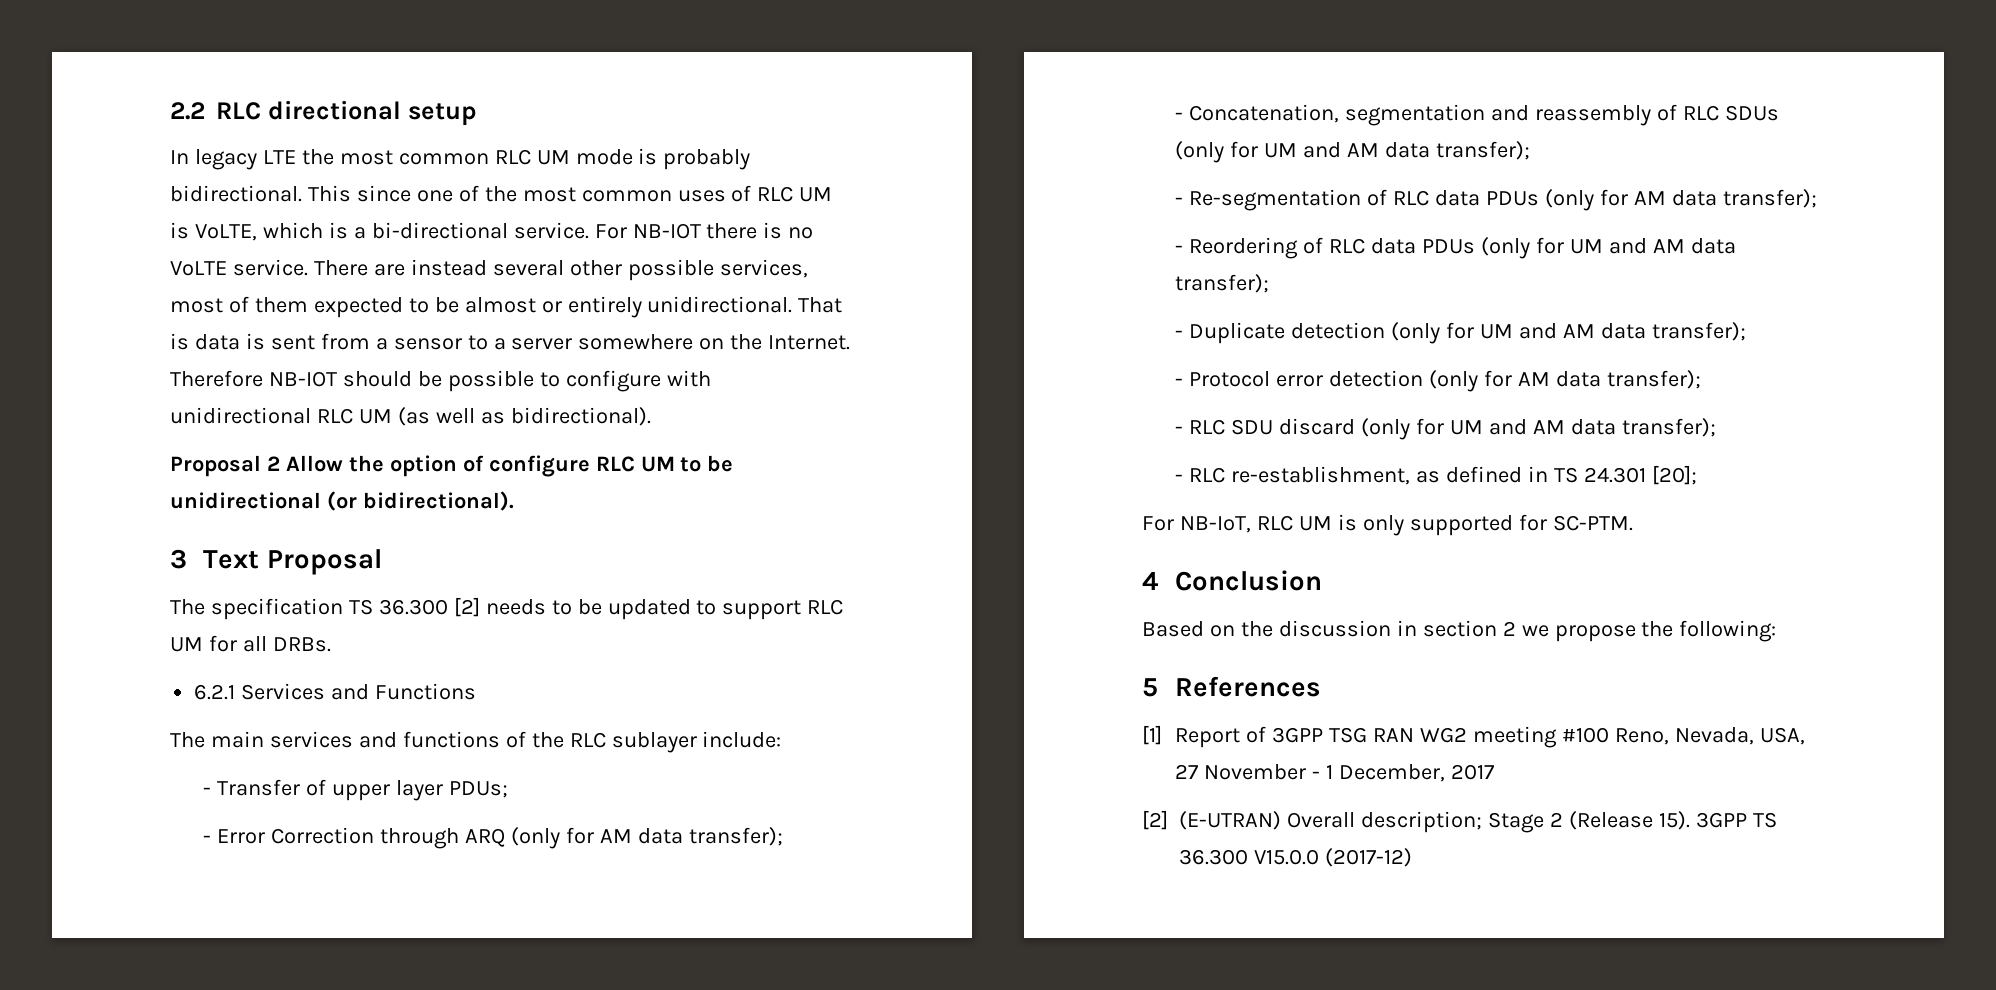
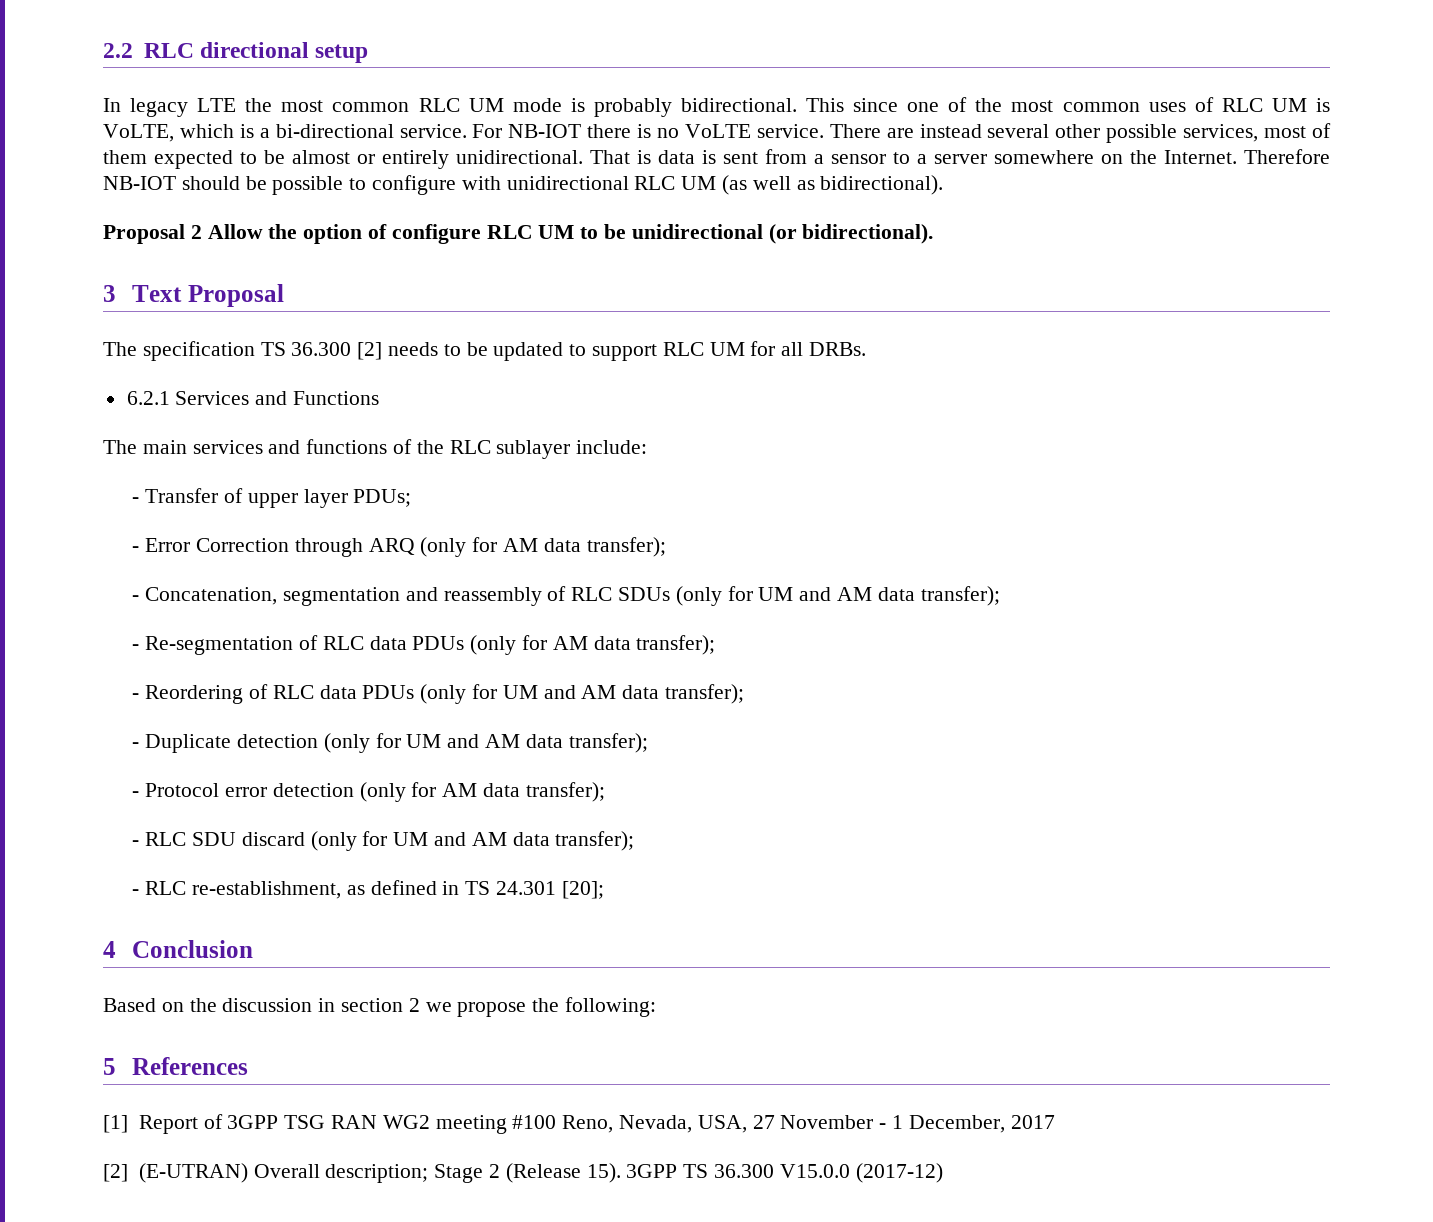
[1142,514,1633,536] // For NB-IoT, RLC UM is only supported for SC-PTM. -> (604, 890) none

